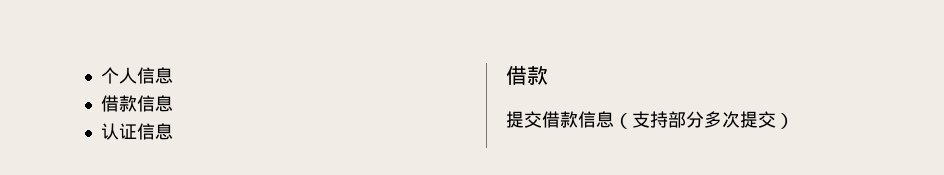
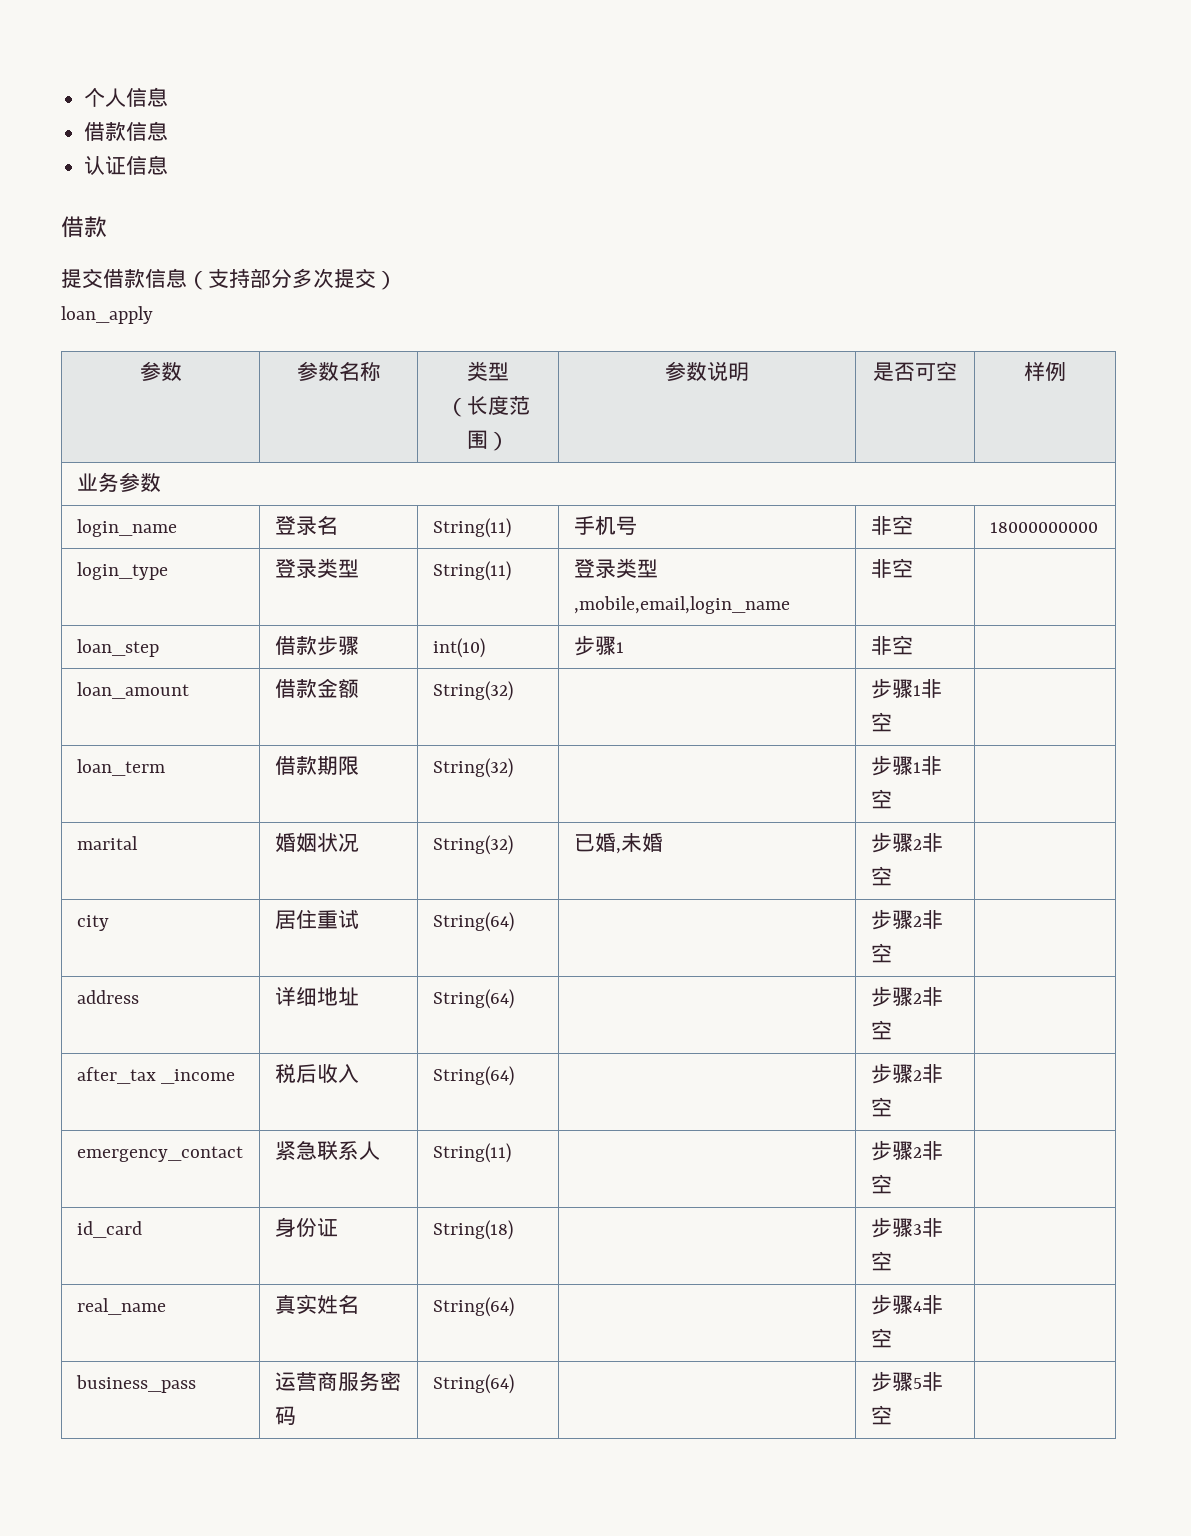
(794, 121) none -> [61,306,153,324] [139,361,182,381] [296,361,381,381] [467,361,509,381] [446,395,530,417] [467,430,509,451] [665,361,749,381] [873,361,957,381] [1024,362,1066,382] [76,472,161,492] [76,519,177,537] [274,516,338,535] [432,518,511,538] [573,515,637,535] [870,515,913,535] [989,522,1098,533] [76,562,168,580] [274,558,359,578] [432,561,511,581] [573,558,658,578] [573,596,790,614] [870,558,913,578] [76,639,159,657] [274,635,359,656] [432,638,485,658] [573,635,624,656] [870,635,913,655] [76,682,189,699] [274,678,359,698] [432,681,513,701] [870,678,942,699] [870,712,892,732] [76,759,165,776] [274,756,359,775] [432,758,513,778] [870,755,942,776] [870,789,892,809] [76,836,138,850] [274,832,359,852] [432,835,513,855] [573,832,663,854] [870,832,943,853] [870,866,892,886] [76,915,109,931] [274,910,359,930] [432,912,514,932] [870,909,943,930] [870,943,892,963] [76,990,139,1004] [274,987,359,1006] [432,989,514,1009] [870,986,943,1007] [870,1020,892,1040] [76,1067,236,1084] [274,1064,359,1083] [432,1066,514,1086] [870,1063,943,1084] [870,1097,892,1117] [76,1146,243,1162] [274,1140,380,1161] [432,1143,511,1163] [870,1140,943,1161] [870,1174,892,1194] [76,1221,142,1238] [274,1217,338,1237] [432,1220,513,1240] [870,1217,943,1238] [870,1251,892,1271] [76,1298,166,1315] [274,1294,359,1315] [432,1297,514,1317] [870,1294,943,1315] [870,1328,892,1348] [75,1375,196,1393] [274,1371,401,1391] [274,1406,296,1425] [432,1374,514,1394] [870,1371,943,1392] [870,1405,892,1425] // loan_apply // 参数 | 参数名称 | 类型 // （长度范围） | 参数说明 | 是否可空 | 样例 // 业务参数 // login_name | 登录名 | String(11) | 手机号 | 非空 | 18000000000 // login_type | 登录类型 | String(11) | 登录类型,mobile,email,login_name | 非空 | // loan_step | 借款步骤 | int(10) | 步骤1 | 非空 | // loan_amount | 借款金额 | String(32) | | 步骤1非空 | // loan_term | 借款期限 | String(32) | | 步骤1非空 | // marital | 婚姻状况 | String(32) | 已婚,未婚 | 步骤2非空 | // city | 居住重试 | String(64) | | 步骤2非空 | // address | 详细地址 | String(64) | | 步骤2非空 | // after_tax _income | 税后收入 | String(64) | | 步骤2非空 | // emergency_contact | 紧急联系人 | String(11) | | 步骤2非空 | // id_card | 身份证 | String(18) | | 步骤3非空 | // real_name | 真实姓名 | String(64) | | 步骤4非空 | // business_pass | 运营商服务密码 | String(64) | | 步骤5非空 |

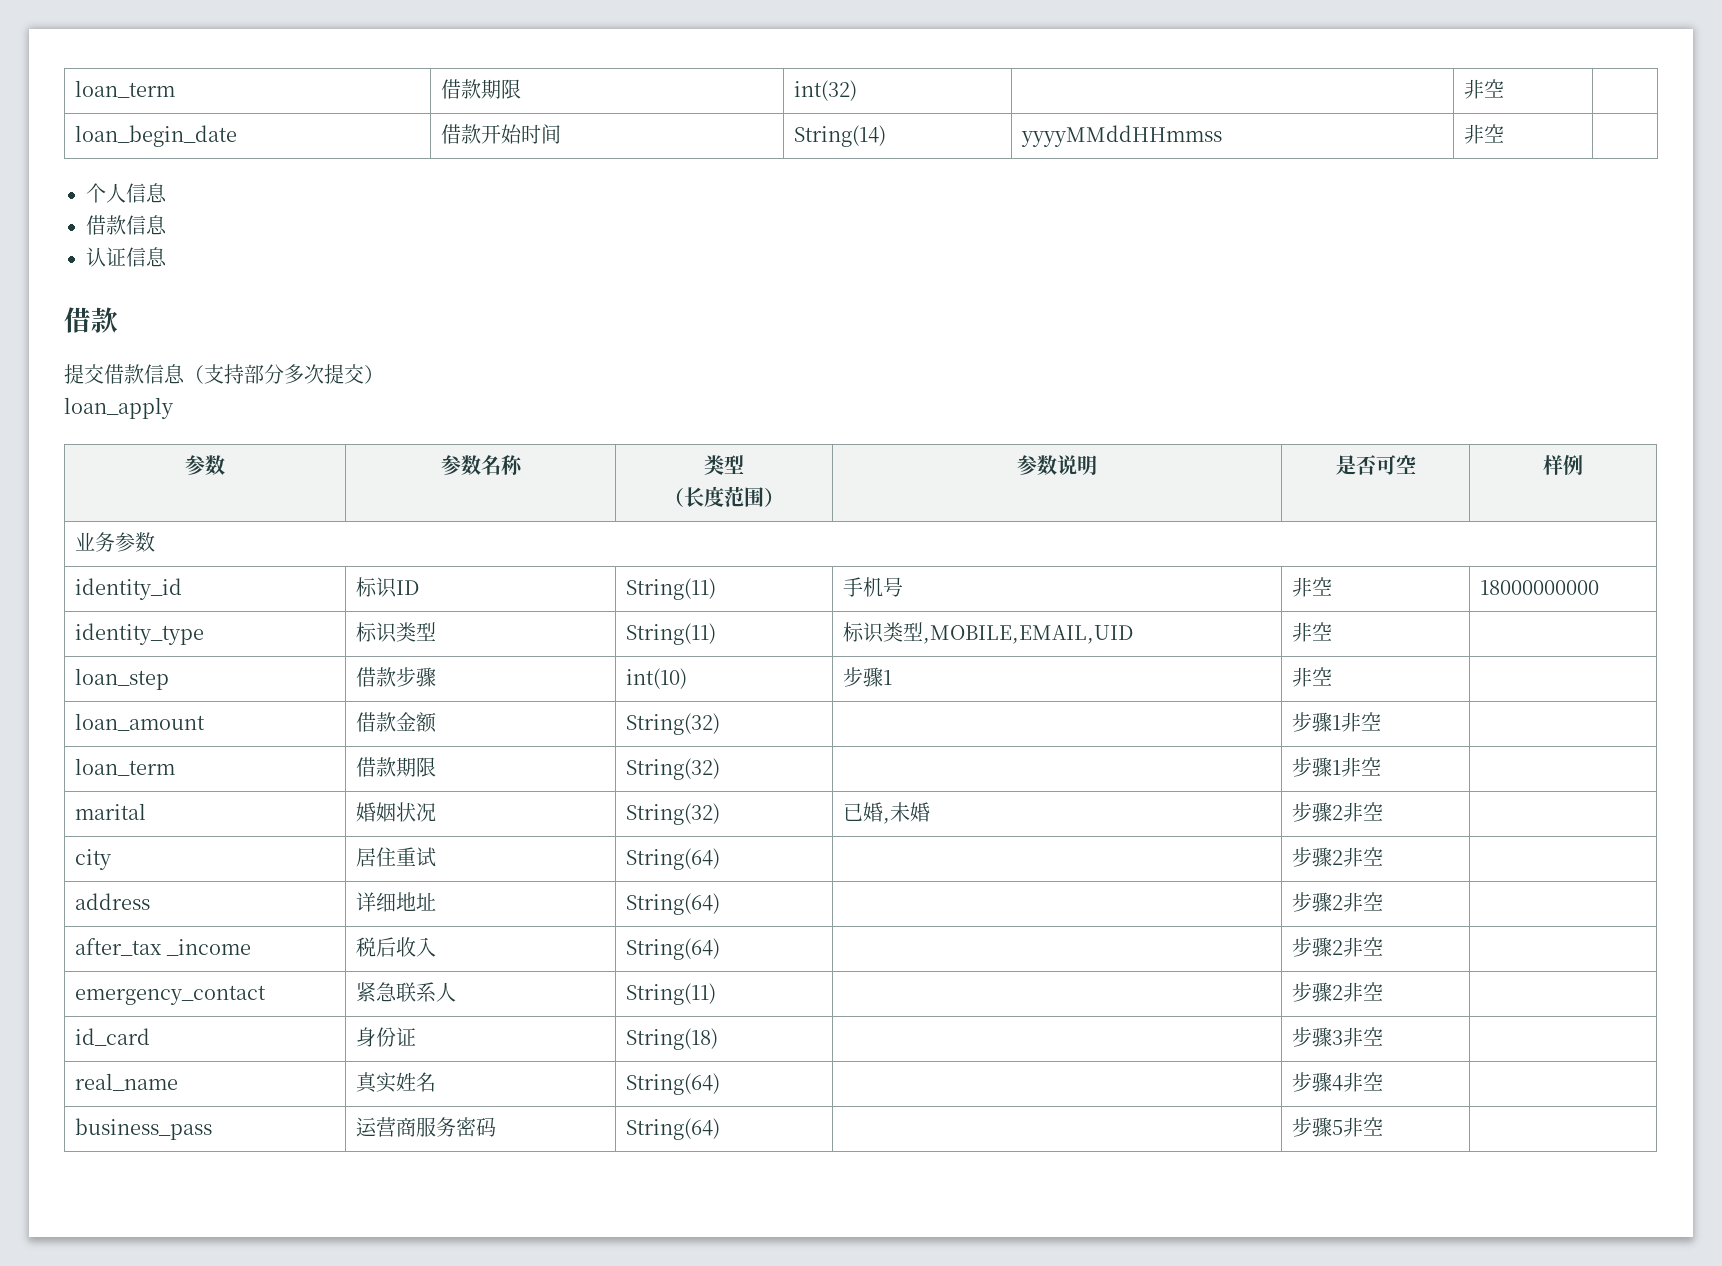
(84, 97) none -> [75,80,176,98] [441,79,522,99] [794,80,858,101] [1464,79,1505,99] [75,125,238,147] [441,124,562,144] [794,125,887,147] [1021,125,1223,147] [1464,124,1505,144] loan_term | 借款期限 | int(32) | | 非空 | // loan_begin_date | 借款开始时间 | String(14) | yyyyMMddHHmmss | 非空 | //
[76,519,177,537] [274,516,338,535] login_name | 登录名 -> [75,578,183,600] [356,577,420,598] identity_id | 标识ID
[76,562,168,580] [274,559,317,578] login_type | 登录 -> [75,623,205,645] [356,622,398,643] identity_type | 标识
[573,558,658,578] [573,596,790,614] 登录类型,mobile,email,login_name -> [843,622,1134,644] 标识类型,MOBILE,EMAIL,UID

